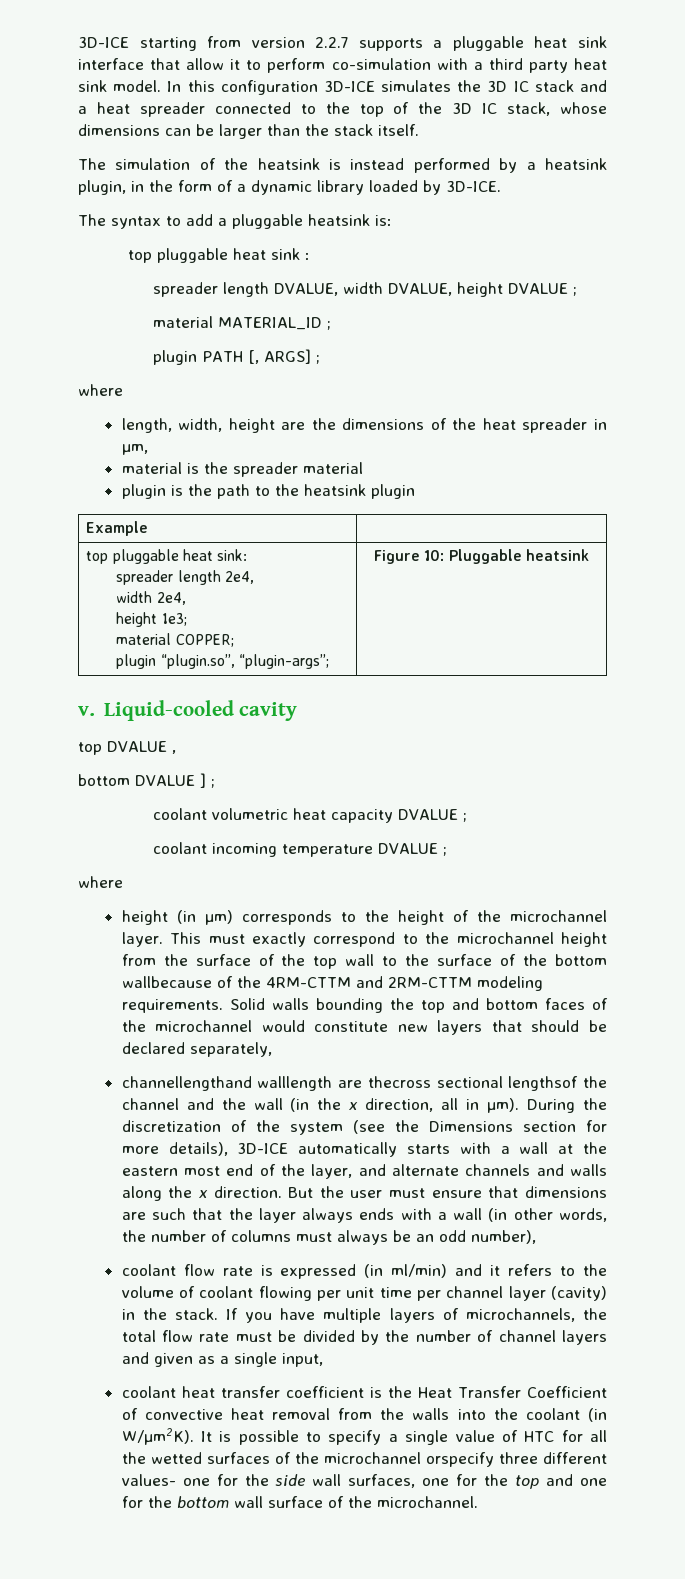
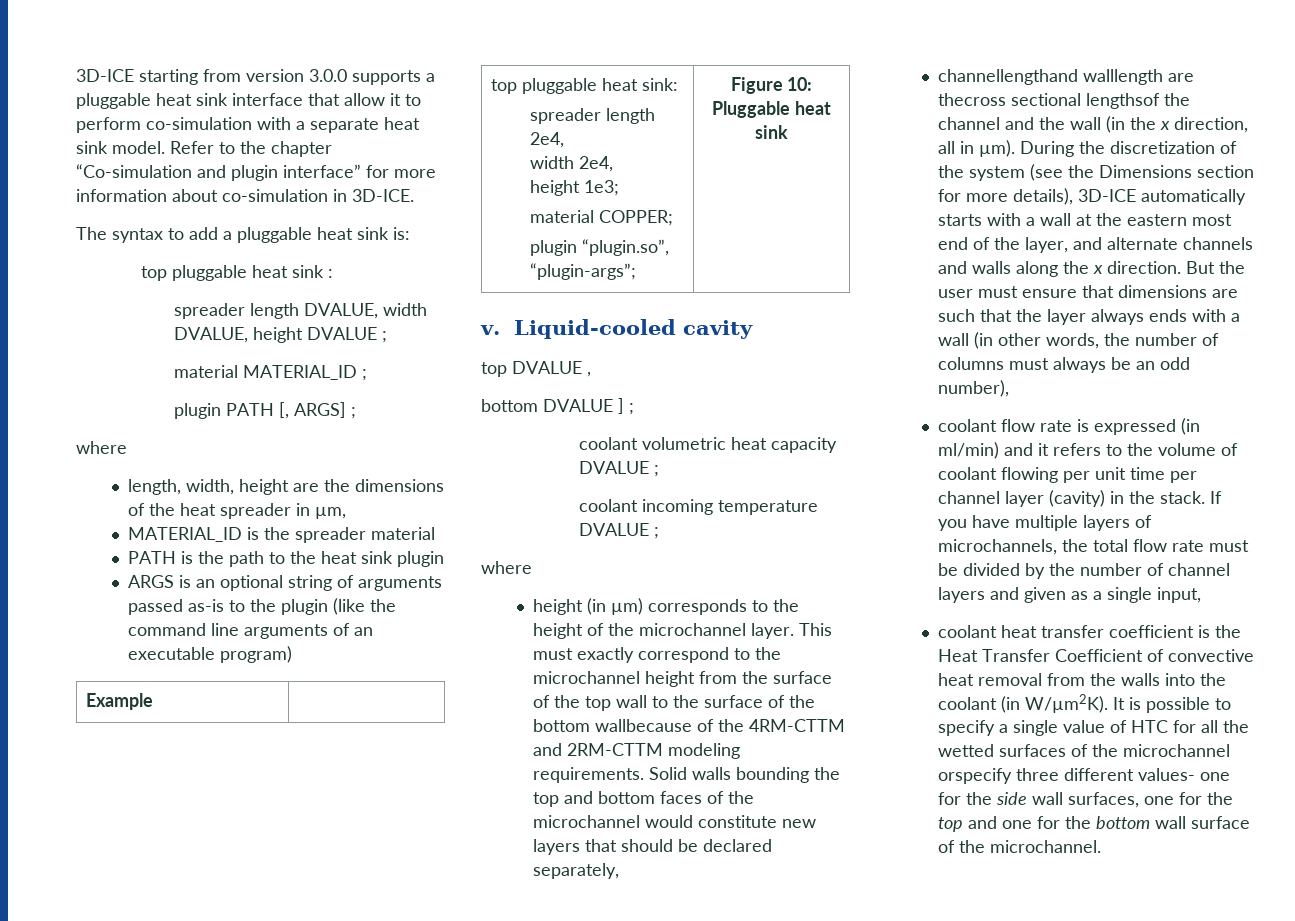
[315,37,349,48] 2.2.7 -> [309,69,347,82] 3.0.0
[488,58,568,73] third party -> [310,118,379,133] separate
[167,80,607,95] [78,102,608,117] [78,124,419,139] [78,158,607,173] [78,180,441,195] In this configuration 3D-ICE simulates the 3D IC stack and a heat spreader connected to the top of the 3D IC stack, whose dimensions can be larger than the stack itself. // The simulation of the heatsink is instead performed by a heatsink plugin, in the form of a dynamic library loaded by -> [170,141,332,157] [76,164,436,181] [76,189,347,202] Refer to the chapter “Co-simulation and plugin interface” for more information about co-simulation in
[308,214,370,226] heatsink -> [317,227,389,240] heat sink
[121,462,182,474] material -> [128,527,243,542] MATERIAL_ID
[121,484,166,499] plugin -> [128,551,177,564] PATH
[303,484,415,499] heatsink plugin -> [321,551,445,567] [128,575,443,591] [128,598,397,615] [128,623,374,639] [128,646,293,663] heat sink plugin // ARGS is an optional string of arguments passed as-is to the plugin (like the command line arguments of an executable program)
[525,549,589,561] heatsink -> [794,101,831,115] [755,125,788,139] heat sink

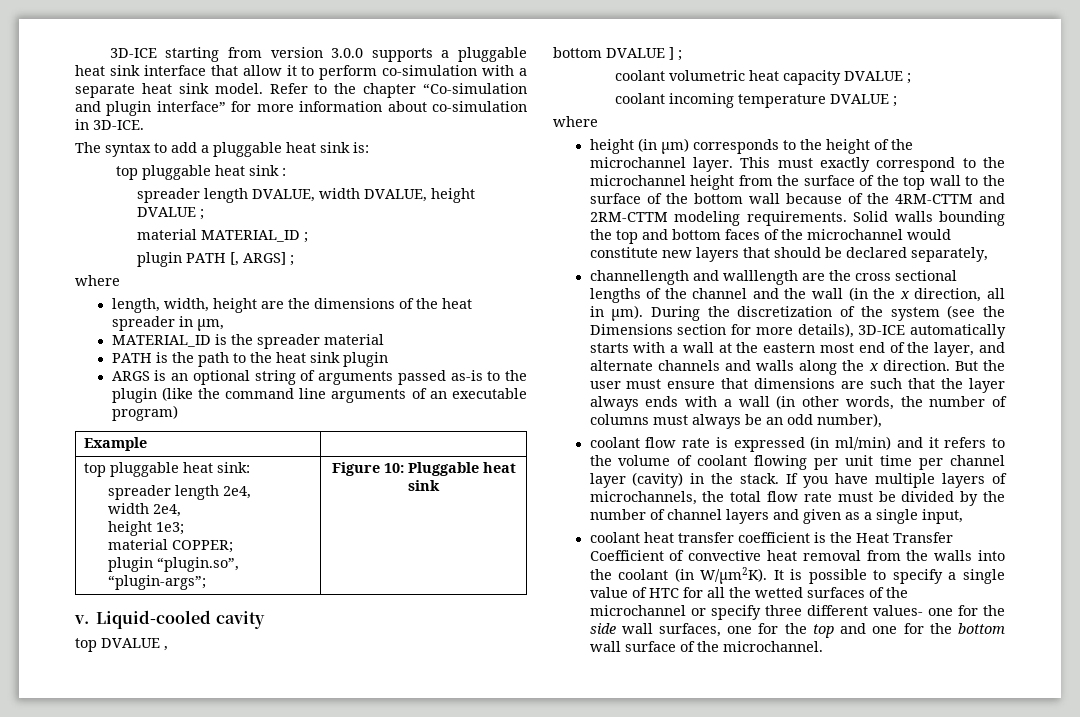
[595,719,693,732] wallbecause -> [748,193,842,204] wall because
[938,69,1195,85] [938,93,1161,109] channellengthand walllength are thecross sectional lengthsof -> [589,270,957,285] [589,288,662,303] channellength and walllength are the cross sectional lengths of
[938,768,1013,784] orspecify -> [690,605,761,620] or specify

